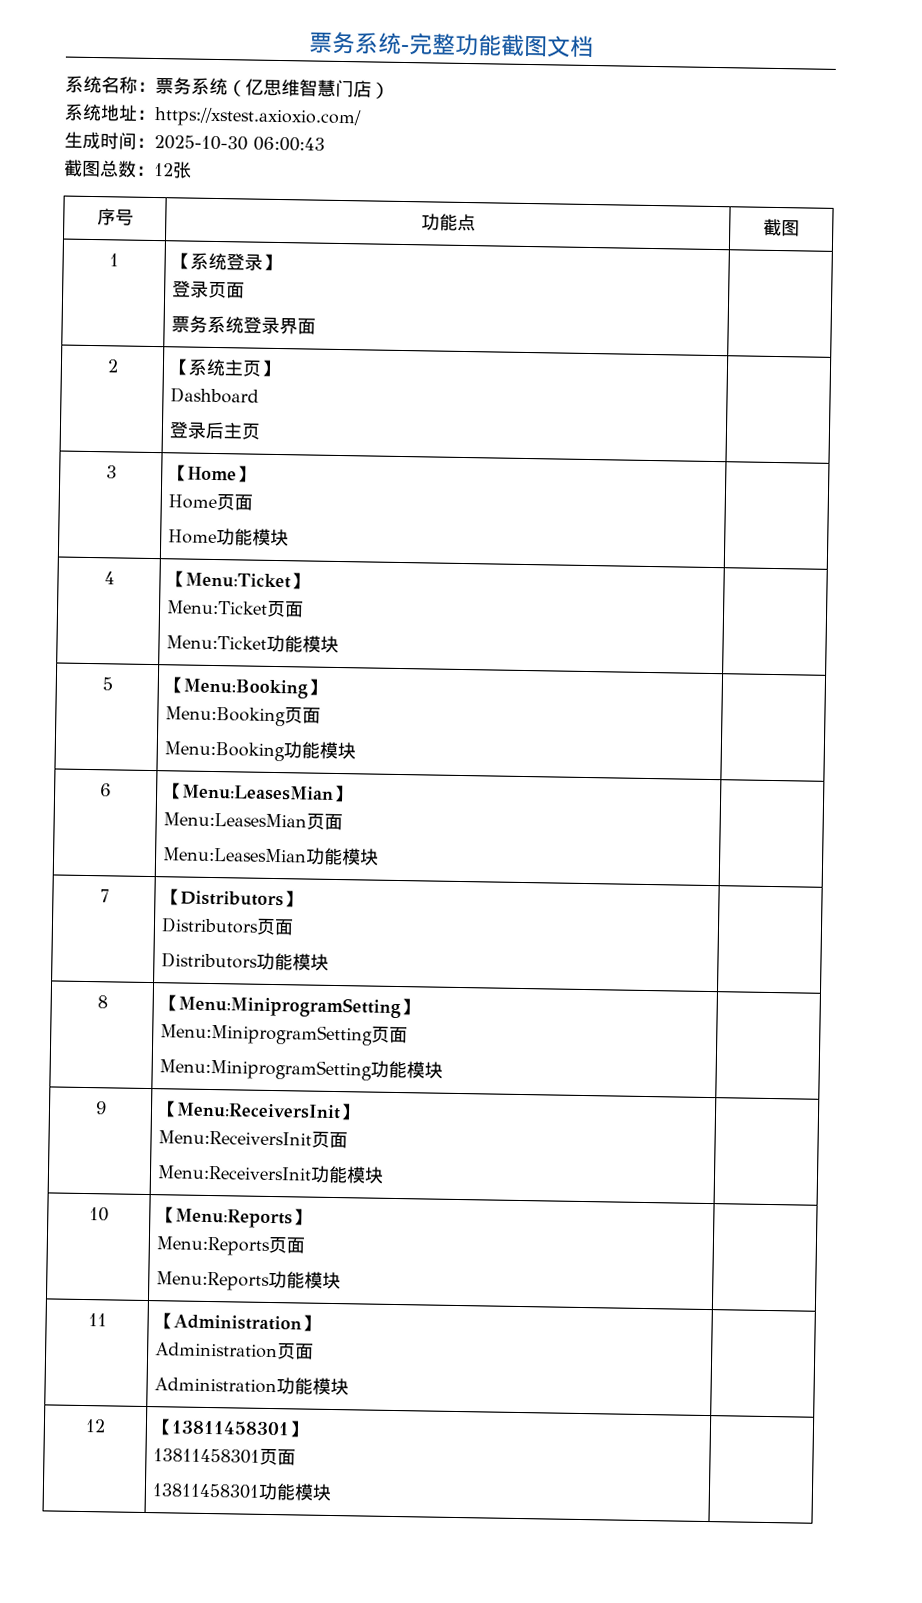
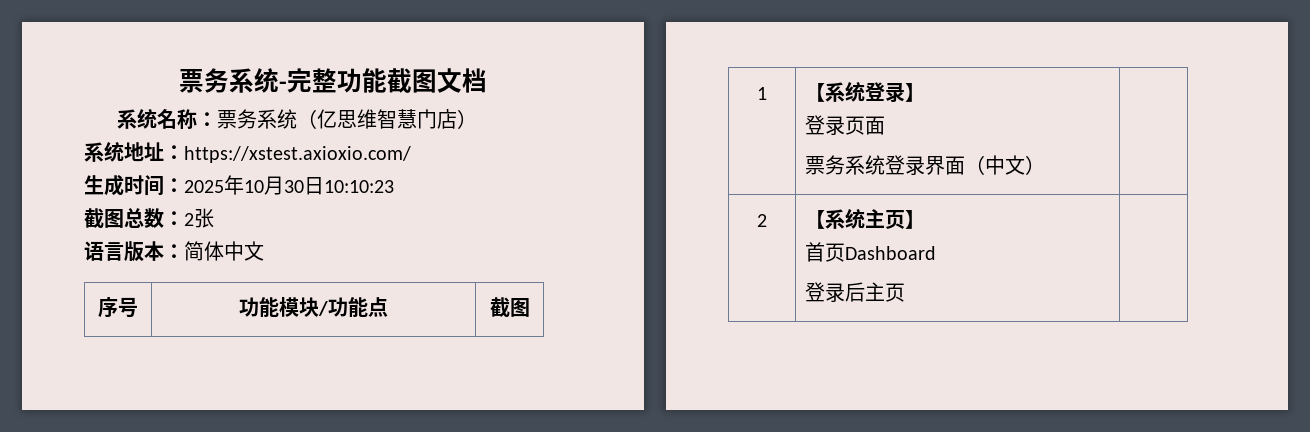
[154,134,325,152] 2025-10-30 06:00:43 -> [184,175,394,195] 2025年10月30日10:10:23
[154,162,174,177] 12 -> [184,213,194,226] 2
(192, 170) none -> [84,241,264,262] // 语言版本：简体中文
(458, 222) none -> [279,297,368,317] 模块/功能
(317, 326) none -> [964,155,1045,175] （中文）
(281, 368) none -> [804,242,845,262] 首页
[105,465,117,479] [169,464,256,483] [168,494,254,511] [168,528,290,547] [103,571,115,585] [167,570,310,590] [166,600,305,618] [166,634,340,654] [101,677,113,691] [165,676,327,699] [165,706,322,727] [164,741,357,762] [100,783,112,797] [163,782,353,803] [163,812,344,831] [163,847,380,866] [99,889,109,903] [162,888,303,908] [161,917,295,936] [161,952,330,971] [96,995,108,1009] [160,994,420,1019] [160,1023,409,1046] [159,1058,444,1081] [94,1101,107,1115] [158,1100,360,1121] [158,1130,349,1149] [157,1165,385,1184] [89,1207,109,1222] [157,1206,312,1229] [156,1236,306,1257] [156,1270,342,1291] [87,1313,107,1327] [155,1312,321,1332] [155,1342,315,1360] [154,1377,350,1396] [85,1419,106,1433] [153,1418,309,1438] [153,1448,297,1466] [152,1482,333,1502] // 3 | 【Home】 // Home页面 // Home功能模块 | // 4 | 【Menu:Ticket】 // Menu:Ticket页面 // Menu:Ticket功能模块 | // 5 | 【Menu:Booking】 // Menu:Booking页面 // Menu:Booking功能模块 | // 6 | 【Menu:LeasesMian】 // Menu:LeasesMian页面 // Menu:LeasesMian功能模块 | // 7 | 【Distributors】 // Distributors页面 // Distributors功能模块 | // 8 | 【Menu:MiniprogramSetting】 // Menu:MiniprogramSetting页面 // Menu:MiniprogramSetting功能模块 | // 9 | 【Menu:ReceiversInit】 // Menu:ReceiversInit页面 // Menu:ReceiversInit功能模块 | // 10 | 【Menu:Reports】 // Menu:Reports页面 // Menu:Reports功能模块 | // 11 | 【Administration】 // Administration页面 // Administration功能模块 | // 12 | 【13811458301】 // 13811458301页面 // 13811458301功能模块 | -> (905, 292) none

